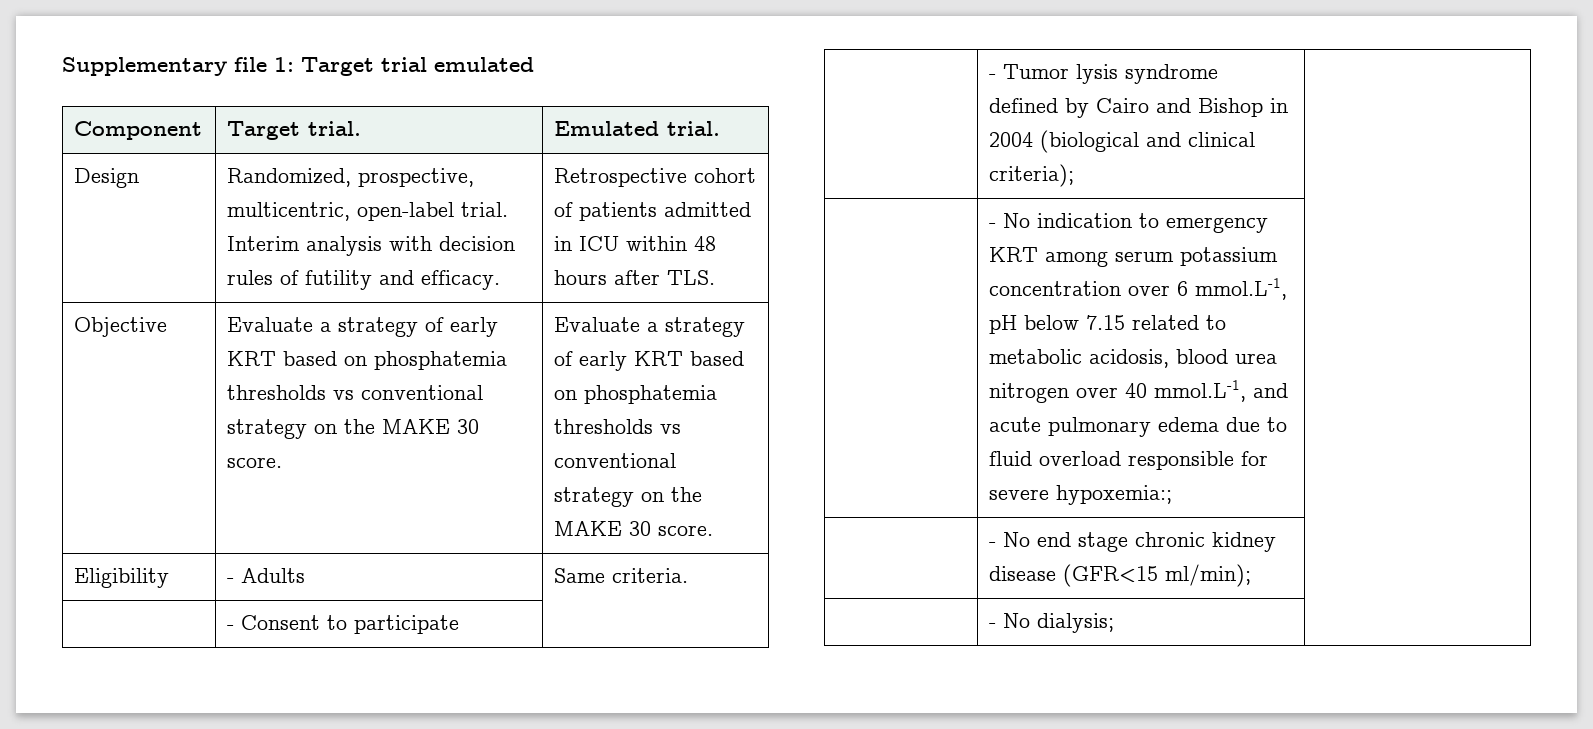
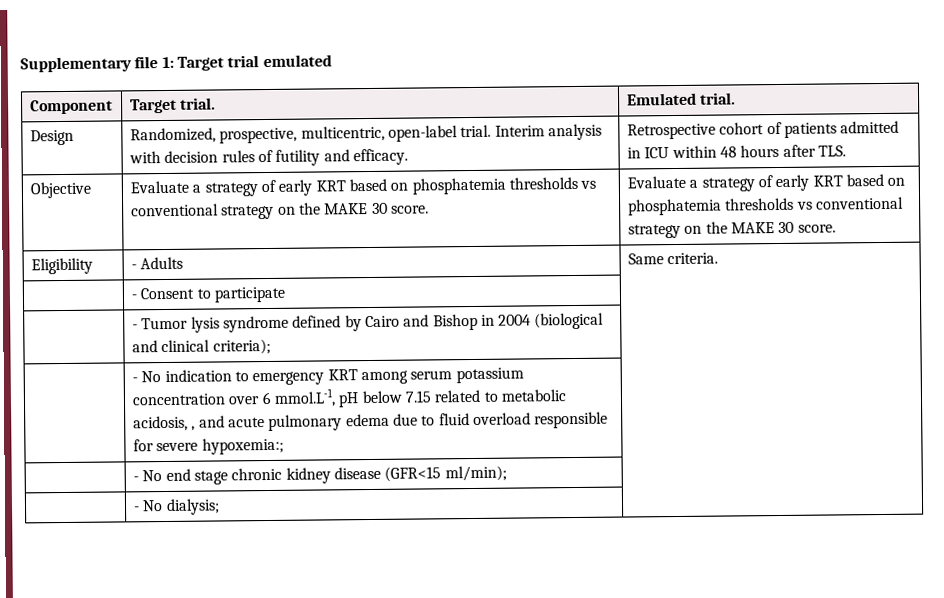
[1176,349,1278,364] [989,380,1247,403] blood urea nitrogen over 40 mmol.L-1, -> [191,425,196,431] ,

